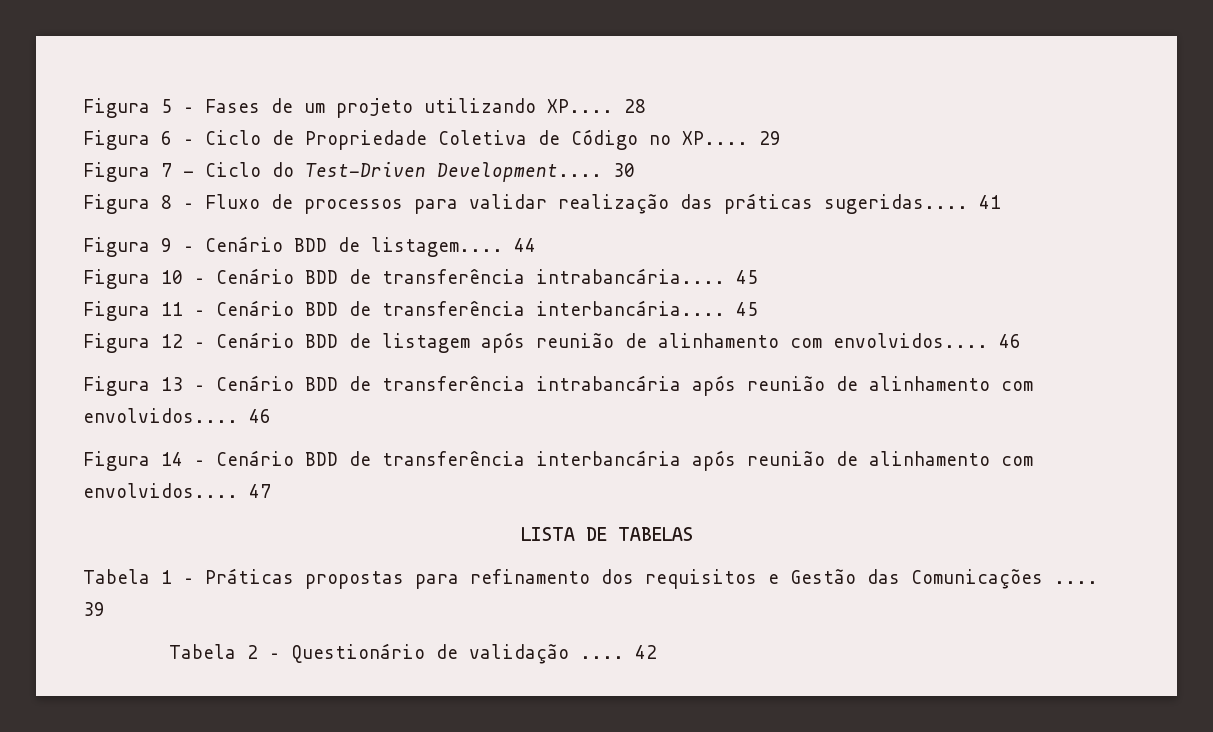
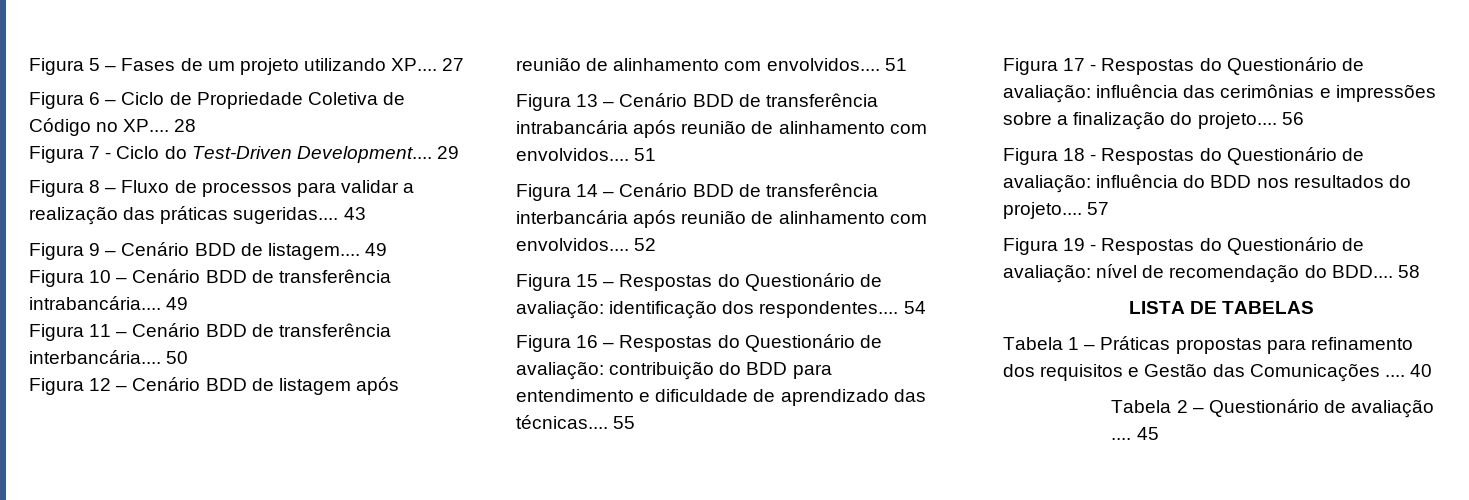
[624,99,646,113] 28 -> [442,58,465,71] 27
[759,131,781,145] 29 -> [174,119,197,132] 28
[613,163,635,177] 30 -> [436,146,459,159] 29
(547, 201) none -> [403,183,415,193] a
[979,195,1001,209] 41 -> [343,207,366,220] 43
[514,238,536,252] 44 -> [364,243,387,256] 49
[736,270,758,284] 45 -> [166,297,189,310] 49
[736,302,758,316] 45 -> [166,351,189,364] 50
[999,334,1021,348] 46 -> [884,58,907,71] 51
[249,409,271,423] 46 -> [634,148,657,161] 51
[249,484,271,498] 47 -> [634,238,657,251] [516,273,882,291] [516,300,926,319] [516,334,882,352] [516,361,832,380] [516,389,926,406] [516,415,636,429] [1003,57,1364,75] [1003,84,1436,103] [1003,111,1304,130] [1003,147,1364,165] [1003,174,1411,193] [1003,202,1110,219] [1003,237,1364,255] [1003,264,1420,283] 52 // Figura 15 – Respostas do Questionário de avaliação: identificação dos respondentes.... 54 // Figura 16 – Respostas do Questionário de avaliação: contribuição do BDD para entendimento e dificuldade de aprendizado das técnicas.... 55 // Figura 17 - Respostas do Questionário de avaliação: influência das cerimônias e impressões sobre a finalização do projeto.... 56 // Figura 18 - Respostas do Questionário de avaliação: influência do BDD nos resultados do projeto.... 57 // Figura 19 - Respostas do Questionário de avaliação: nível de recomendação do BDD.... 58
[83,602,105,616] 39 -> [1409,364,1432,377] 40
[469,644,658,664] validação .... 42 -> [1351,399,1435,418] [1111,427,1159,440] avaliação .... 45

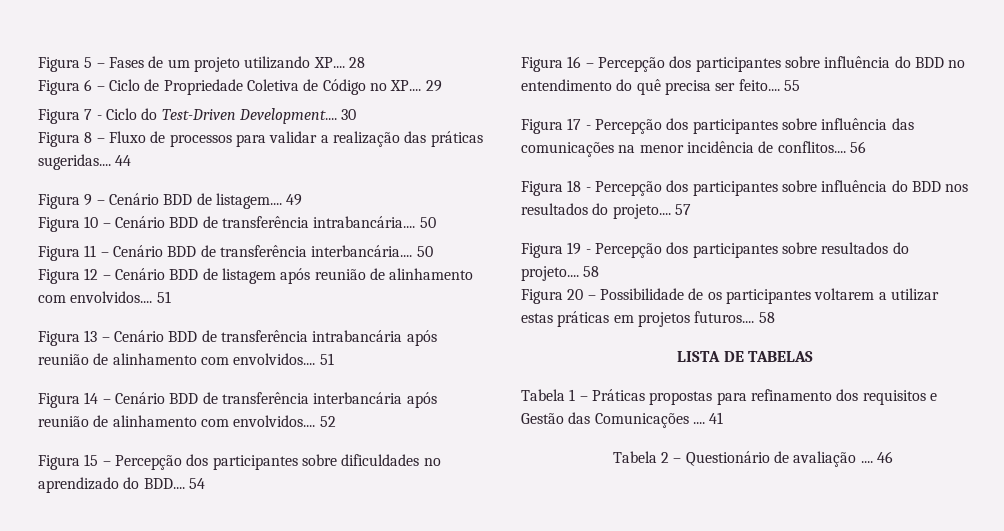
[442,58,465,71] 27 -> [348,57,365,68] 28
[174,119,197,132] 28 -> [425,80,442,92] 29
[436,146,459,159] 29 -> [341,109,357,120] 30
[343,207,366,220] 43 -> [115,155,132,166] 44
[166,297,189,310] 49 -> [419,217,436,228] 50
[619,273,882,291] [516,300,926,319] [516,334,882,352] [516,361,832,380] [516,389,926,406] [516,415,636,429] [1003,57,1364,75] [1003,84,1436,103] [1003,111,1277,130] Respostas do Questionário de avaliação: identificação dos respondentes.... 54 // Figura 16 – Respostas do Questionário de avaliação: contribuição do BDD para entendimento e dificuldade de aprendizado das técnicas.... 55 // Figura 17 - Respostas do Questionário de avaliação: influência das cerimônias e impressões sobre a finalização do projeto.... -> [114,454,441,470] [38,477,205,493] [521,56,966,72] [521,79,800,95] [521,118,914,134] [521,141,846,157] Percepção dos participantes sobre dificuldades no aprendizado do BDD.... 54 // Figura 16 – Percepção dos participantes sobre influência do BDD no entendimento do quê precisa ser feito.... 55 // Figura 17 - Percepção dos participantes sobre influência das comunicações na menor incidência de conflitos....
[1101,147,1364,165] [1003,174,1091,193] Respostas do Questionário de avaliação: -> [594,180,817,196] Percepção dos participantes sobre
[1101,237,1364,255] [1003,264,1393,283] Respostas do Questionário de avaliação: nível de recomendação do BDD.... -> [594,242,909,258] [521,266,600,281] [521,288,939,304] [521,311,755,327] Percepção dos participantes sobre resultados do projeto.... 58 // Figura 20 – Possibilidade de os participantes voltarem a utilizar estas práticas em projetos futuros....
[1409,364,1432,377] 40 -> [709,412,724,424] 41
[1136,427,1159,440] 45 -> [877,451,894,463] 46

